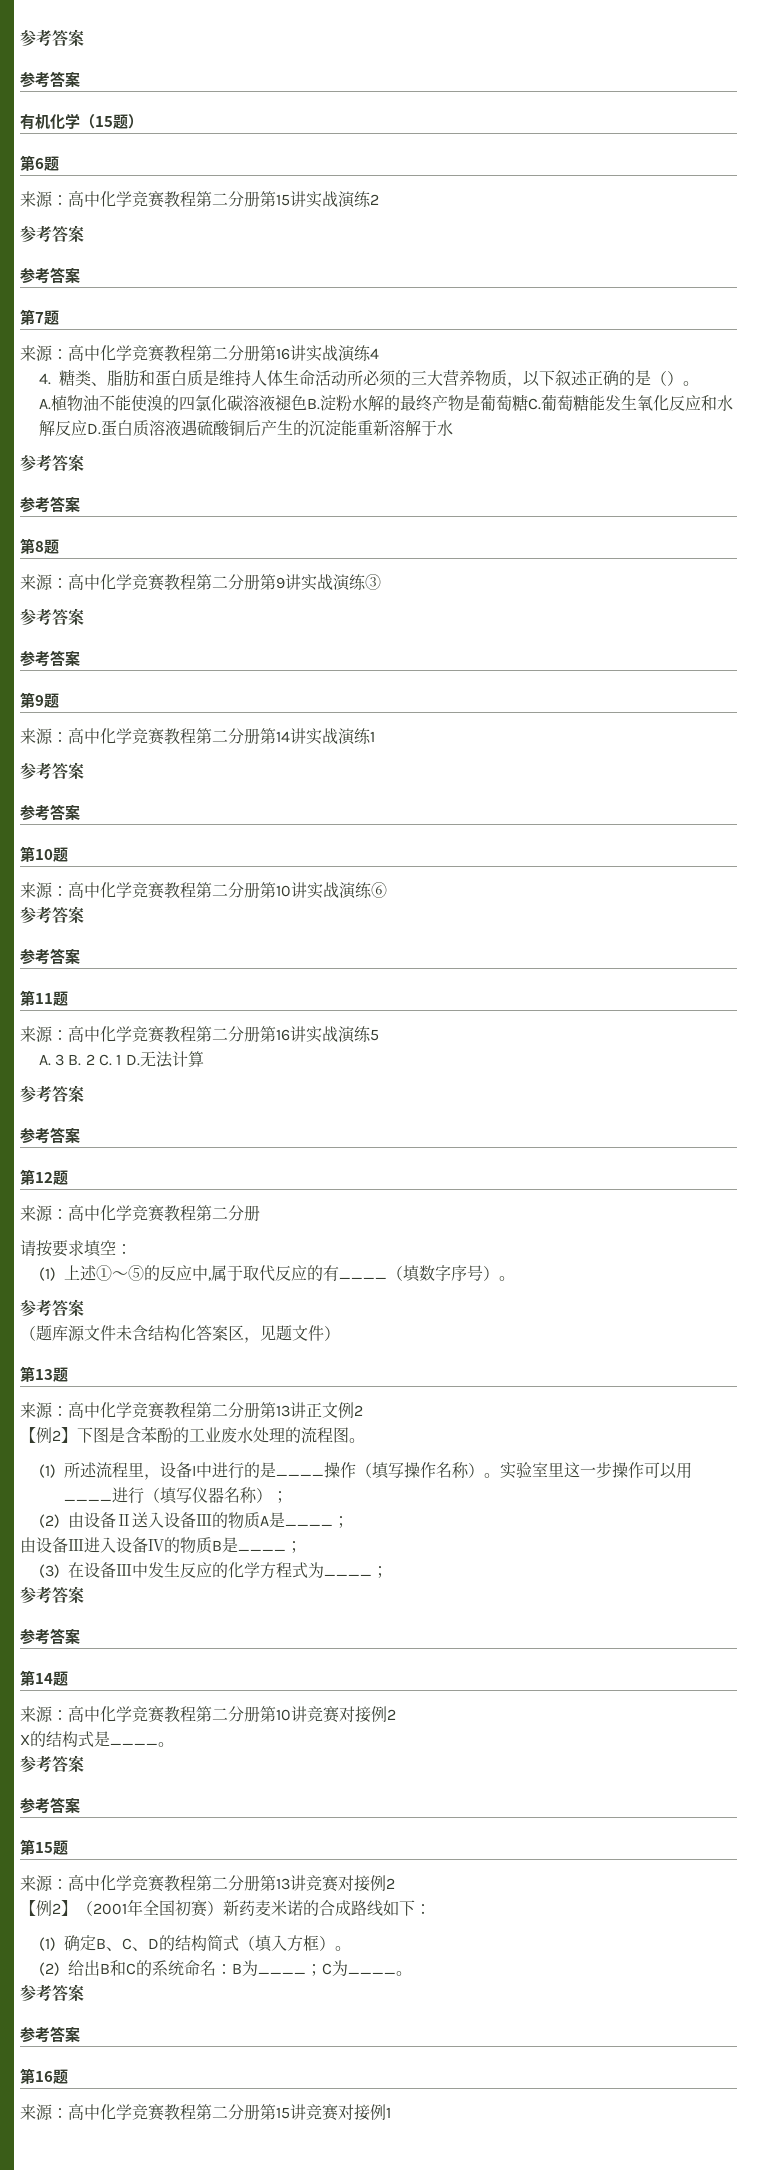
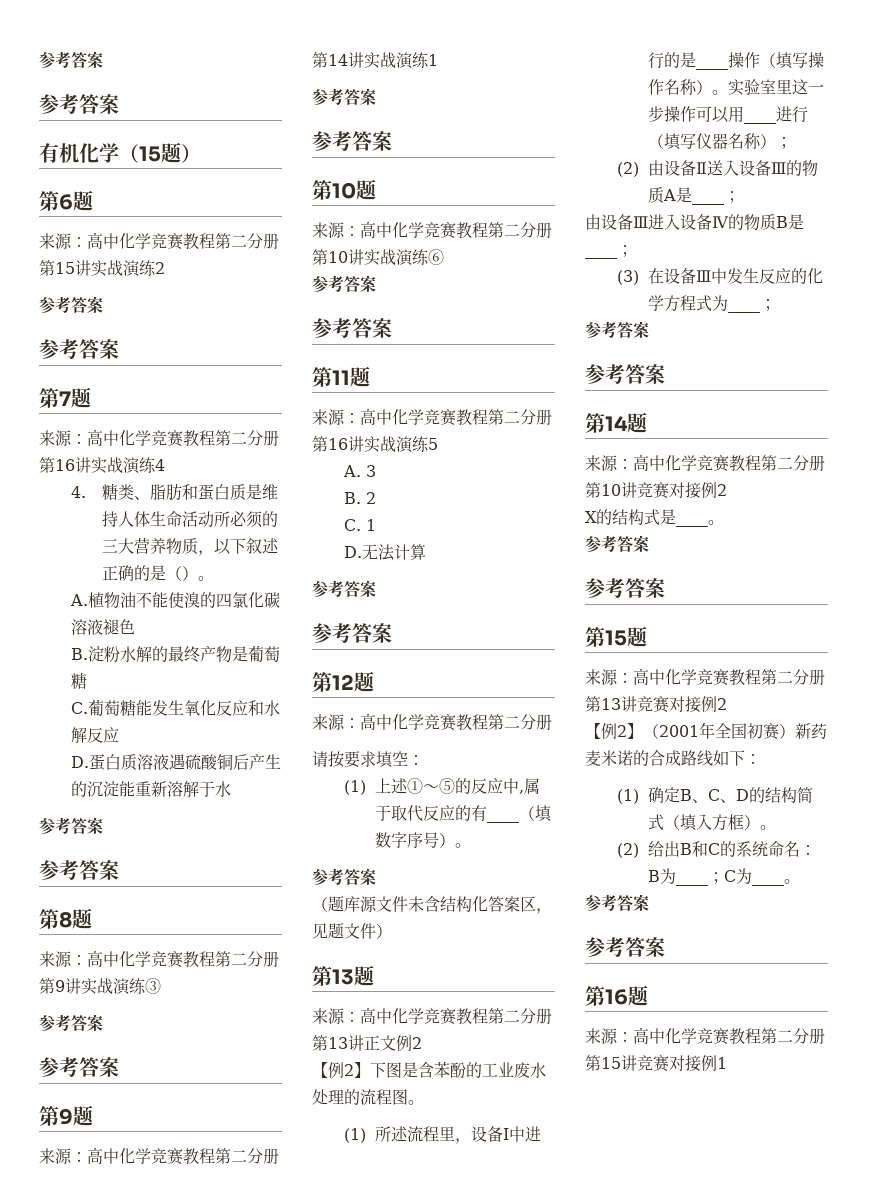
(307, 402) none -> (135, 626) //
(528, 402) none -> (87, 680) //
(87, 428) none -> (119, 735) //
(65, 1060) none -> (376, 471) //
(95, 1059) none -> (376, 498) //
(122, 1059) none -> (376, 525) //

